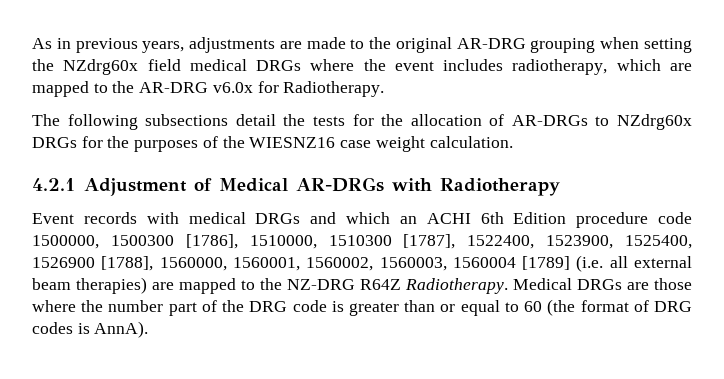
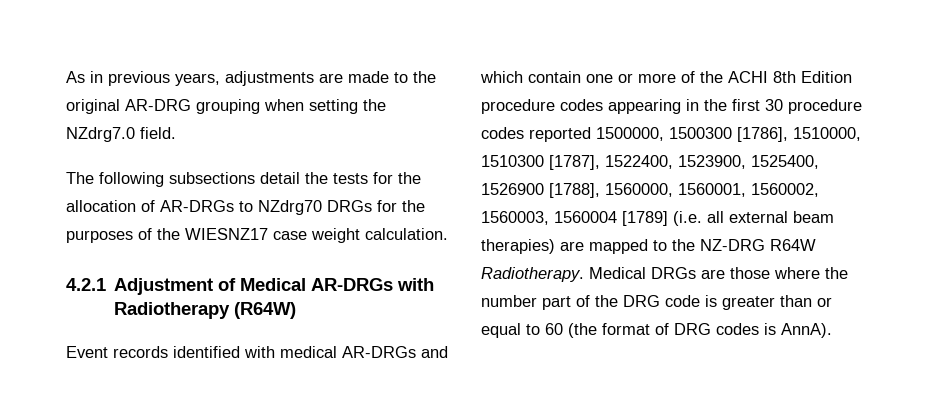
[63,59,692,75] [32,81,385,97] NZdrg60x field medical DRGs where the event includes radiotherapy, which are mapped to the AR-DRG v6.0x for Radiotherapy. -> [66,127,176,142] NZdrg7.0 field.
[617,114,692,130] NZdrg60x -> [258,200,322,215] NZdrg70
[249,137,336,148] WIESNZ16 -> [185,228,268,240] WIESNZ17
(560, 187) none -> [234,302,297,319] (R64W)
(137, 218) none -> [173,346,240,358] identified
[255,213,301,224] DRGs -> [342,346,416,358] AR-DRGs
[399,212,692,228] an ACHI 6th Edition procedure code -> [528,71,852,83] [481,99,862,114] [481,127,591,142] contain one or more of the ACHI 8th Edition procedure codes appearing in the first 30 procedure codes reported
[360,279,401,290] R64Z -> [770,239,816,251] R64W

